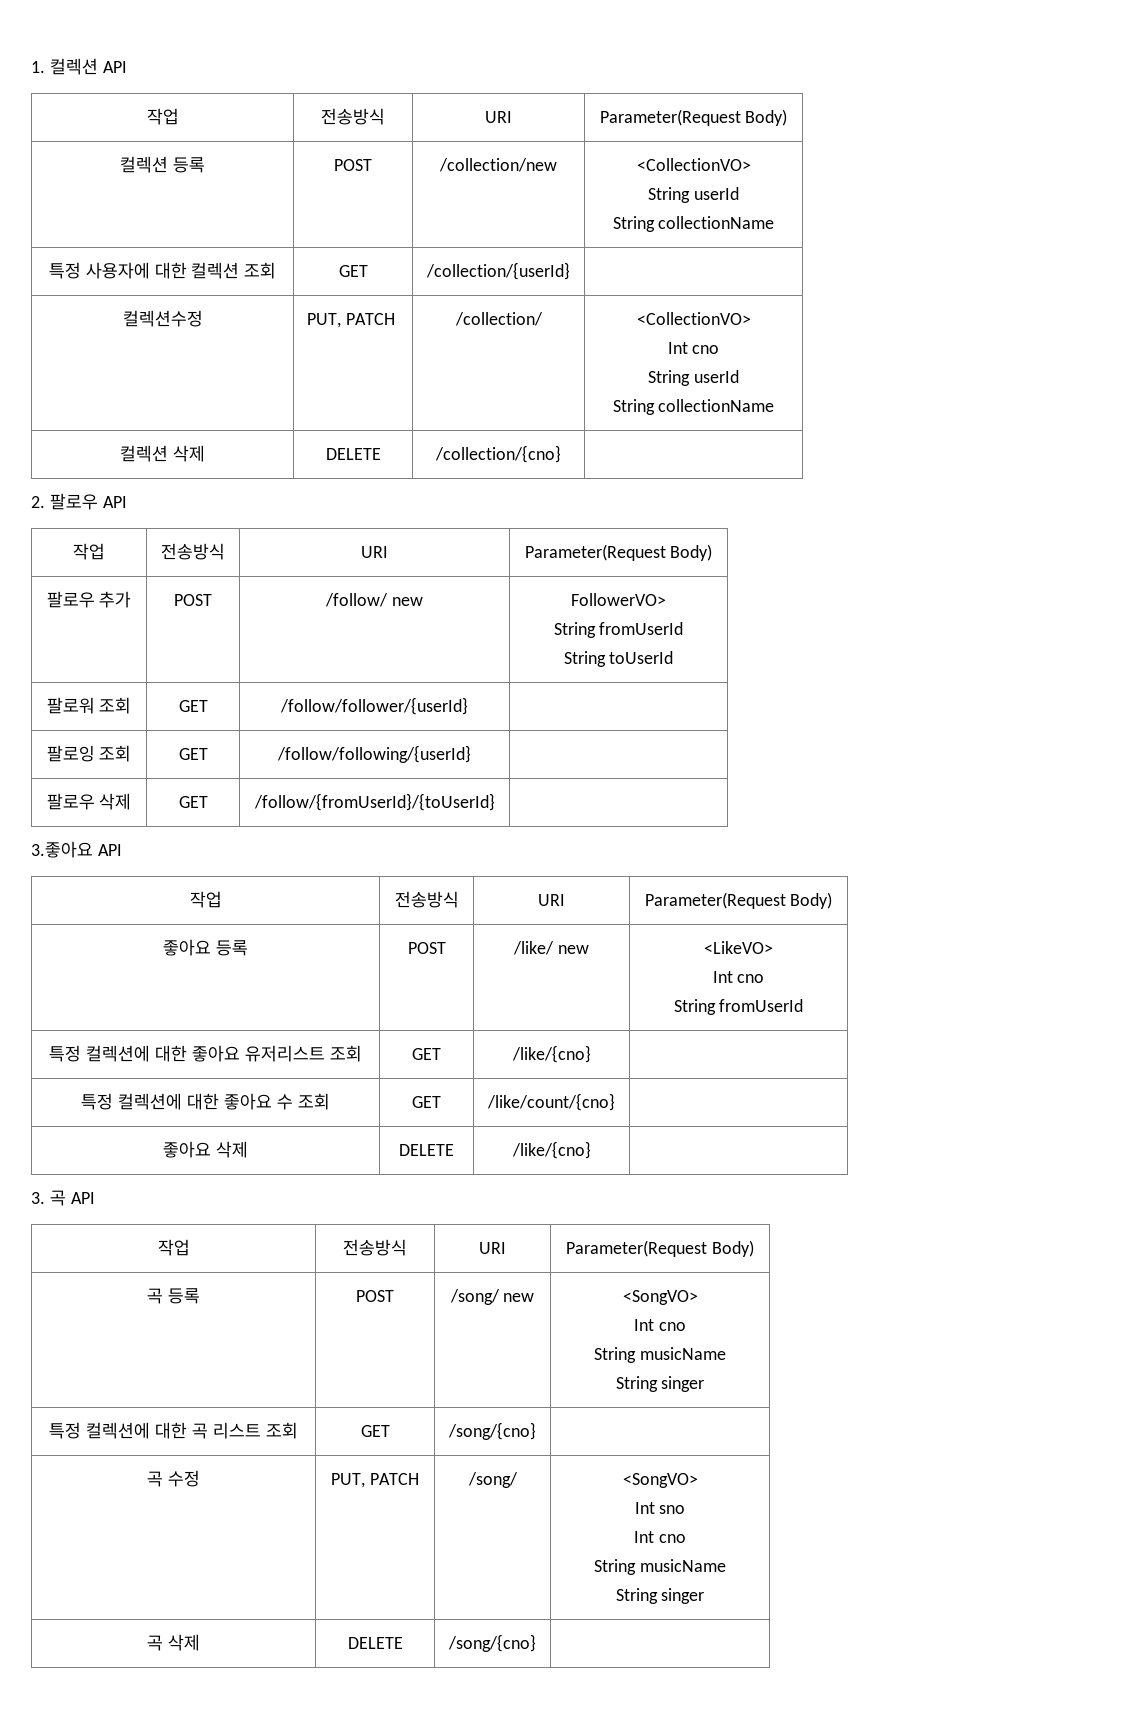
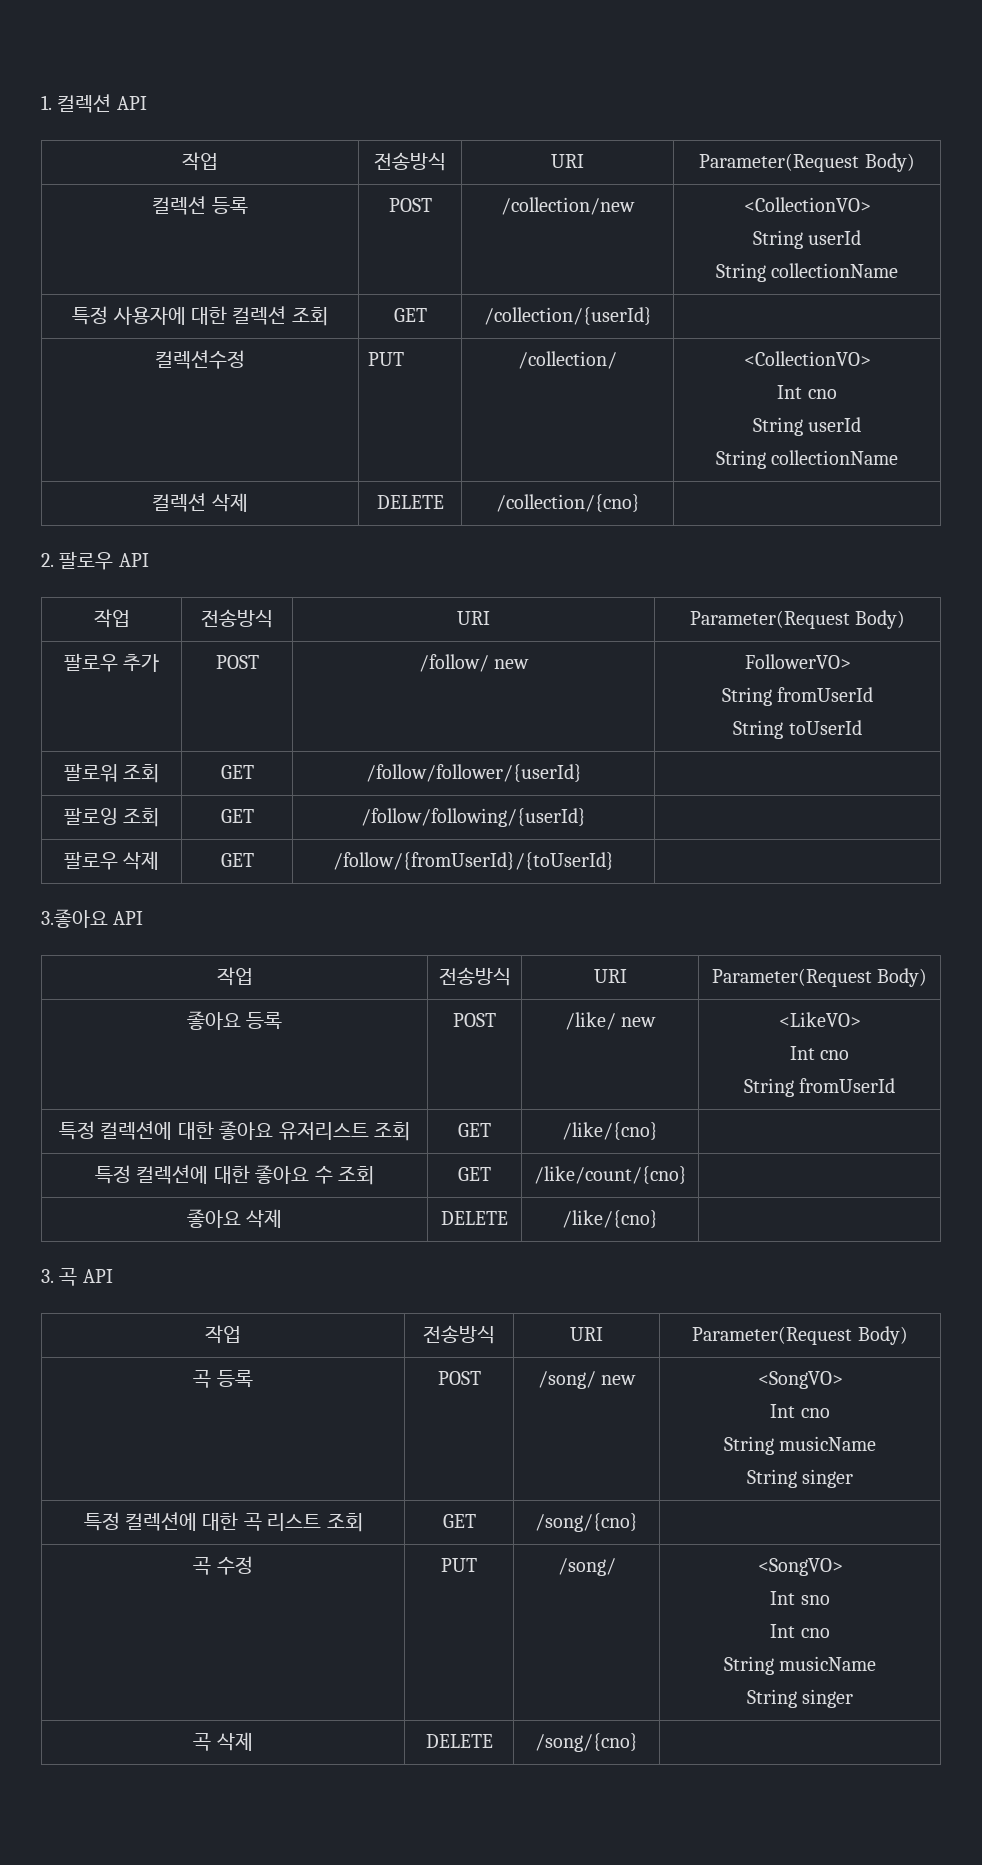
[307,313,395,328] PUT, PATCH -> [367,352,404,366] PUT
[331,1473,419,1488] PUT, PATCH -> [441,1558,477,1572] PUT

